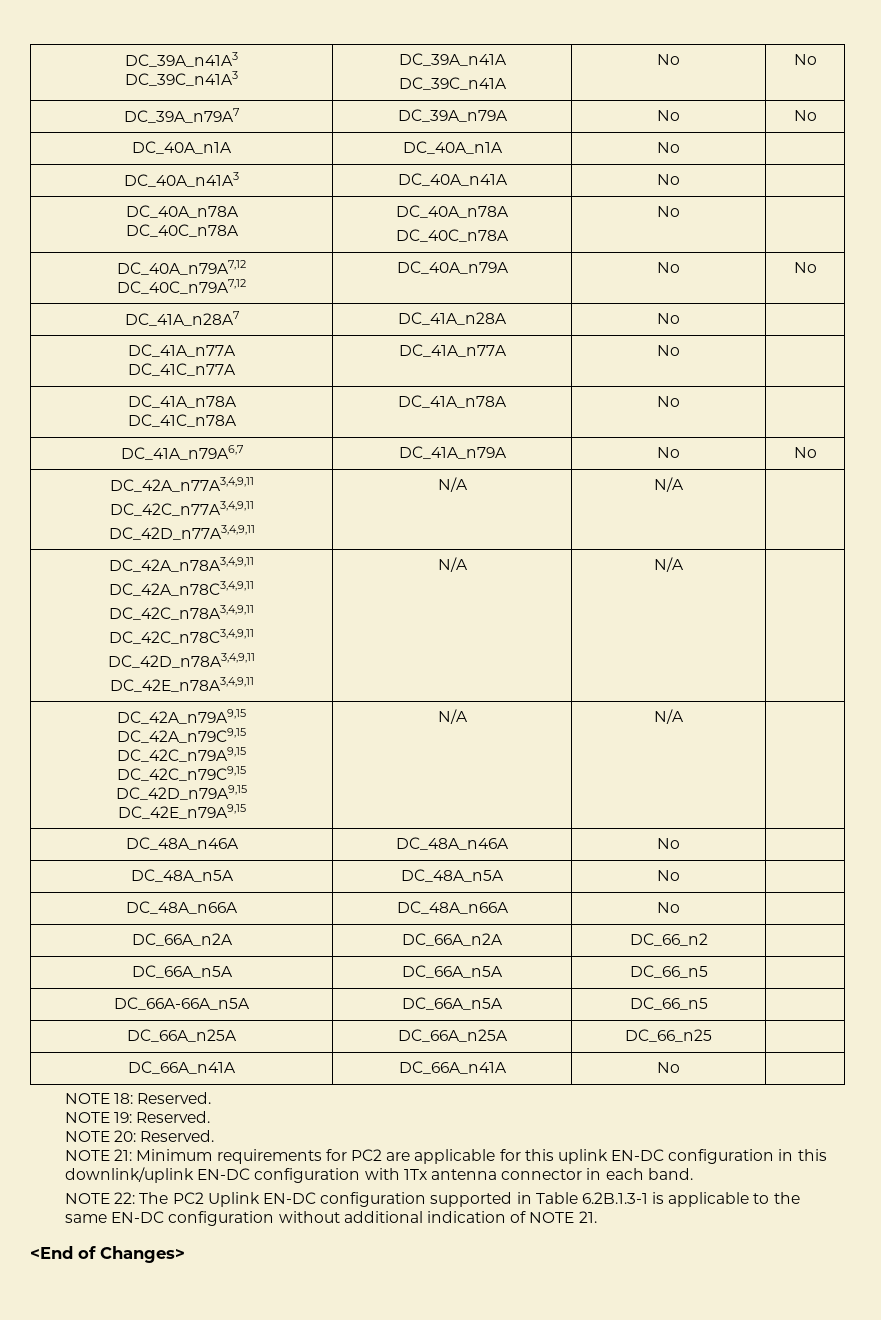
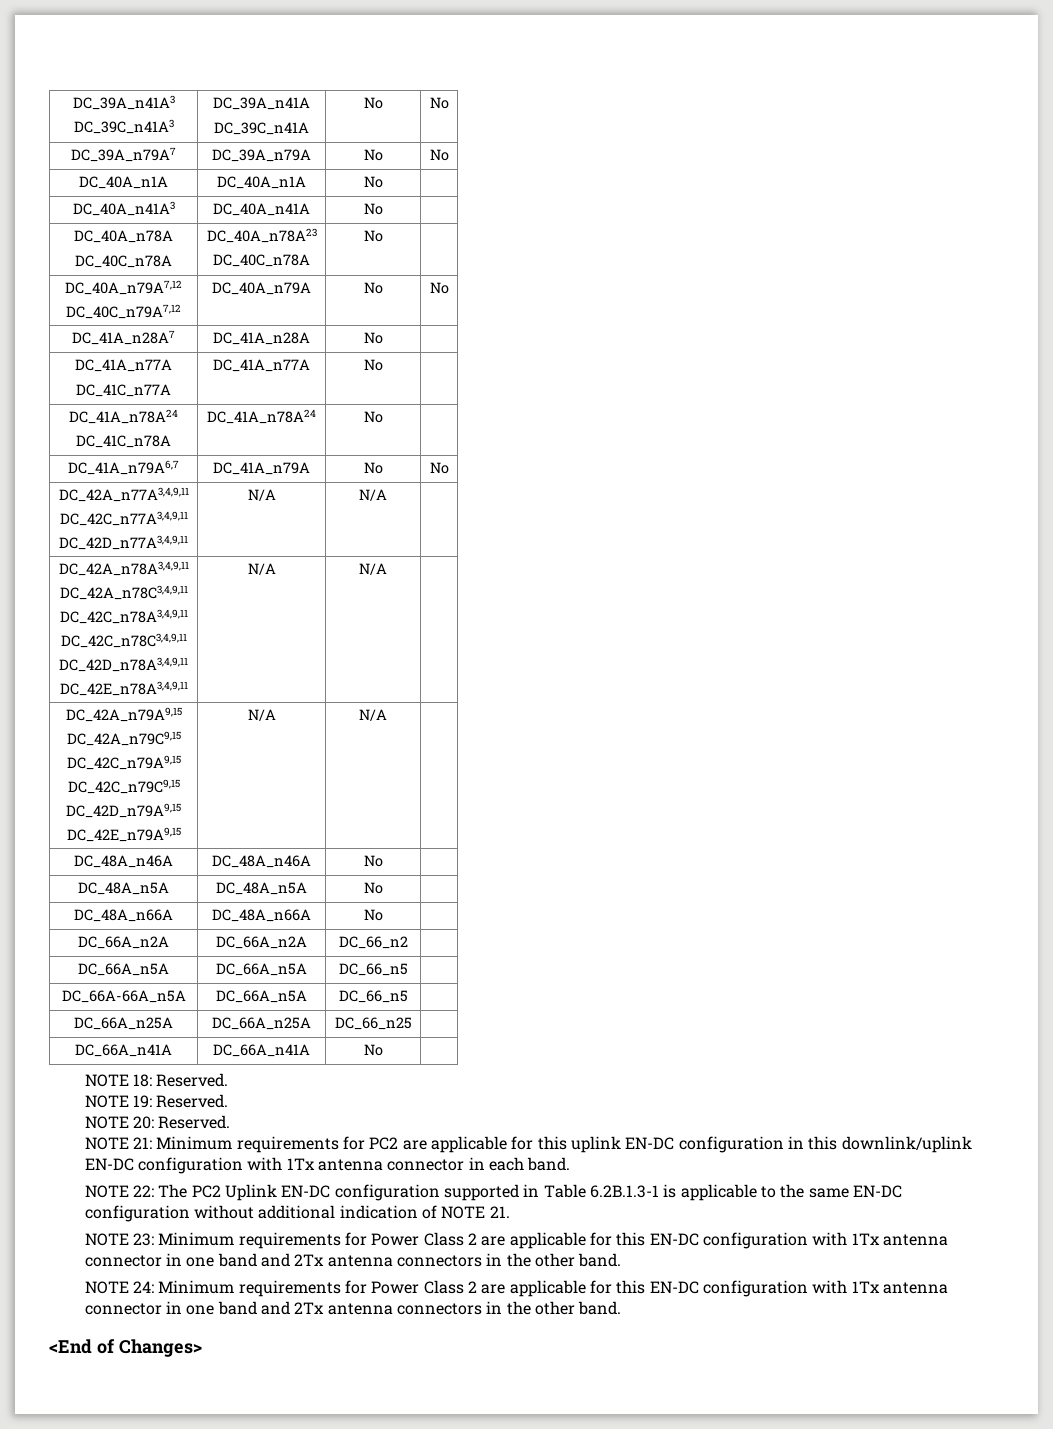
[396,205,509,218] DC_40A_n78A -> [206,228,317,243] DC_40A_n78A23
[127,395,237,408] DC_41A_n78A -> [69,409,178,424] DC_41A_n78A24
[398,395,507,408] DC_41A_n78A -> [207,409,316,424] DC_41A_n78A24
(597, 1217) none -> [84,1232,948,1249] [84,1253,622,1267] [84,1280,948,1297] [84,1301,622,1315] // NOTE 23: Minimum requirements for Power Class 2 are applicable for this EN-DC configuration with 1Tx antenna connector in one band and 2Tx antenna connectors in the other band. // NOTE 24: Minimum requirements for Power Class 2 are applicable for this EN-DC configuration with 1Tx antenna connector in one band and 2Tx antenna connectors in the other band.

